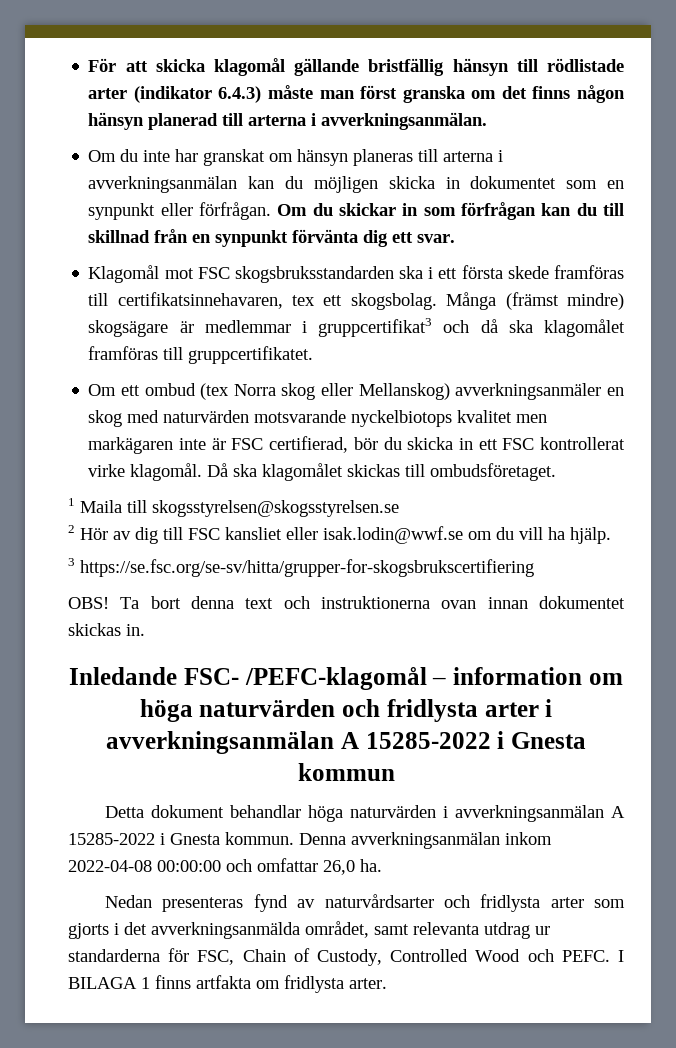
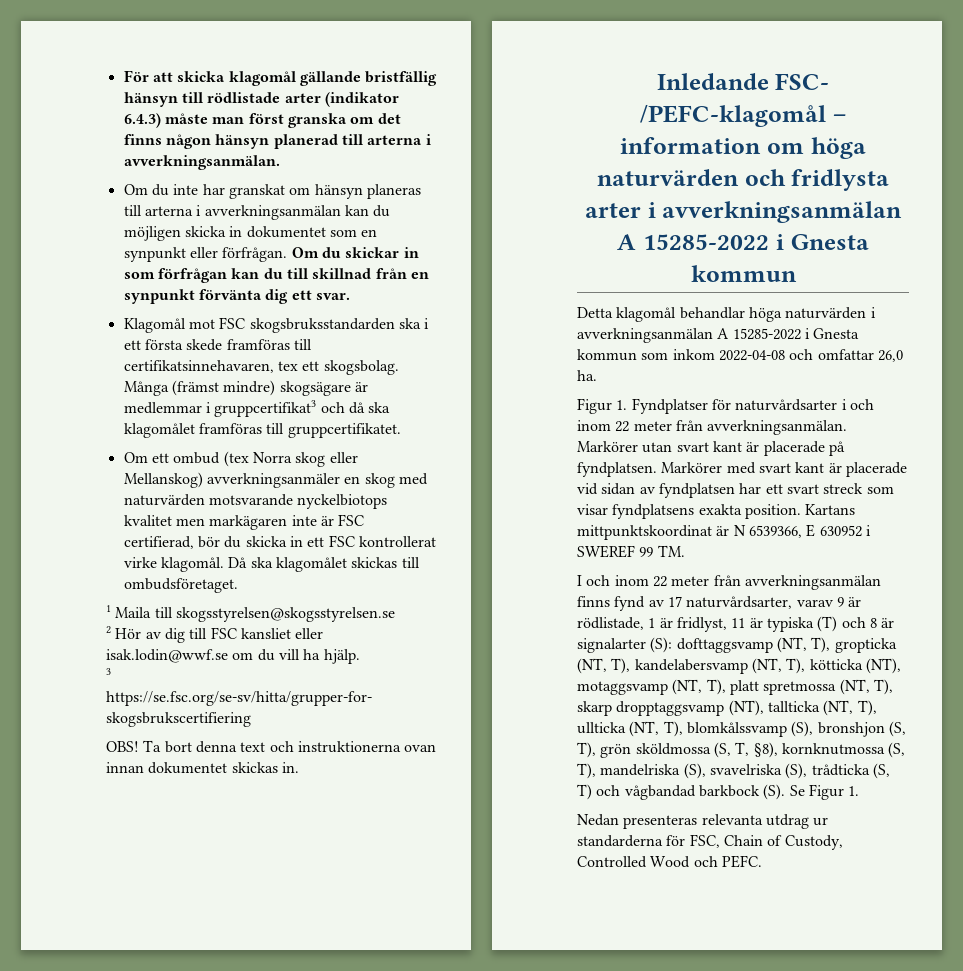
[151,805,225,818] dokument -> [616,307,677,322] klagomål
[225,832,500,849] kommun. Denna avverkningsanmälan -> [577,349,669,361] kommun som
[157,860,221,872] 00:00:00 -> (785, 355) none
[105,894,625,912] [68,921,409,939] Nedan presenteras fynd av naturvårdsarter och fridlysta arter som gjorts i det avverkningsanmälda området, samt -> [577,398,874,414] [577,420,848,435] [577,441,845,456] [577,462,907,477] [577,483,894,498] [577,504,856,519] [577,524,871,540] [577,545,685,558] [577,575,881,590] [577,596,862,611] [577,616,895,632] [577,637,897,653] [577,658,901,674] [577,679,893,695] [577,700,877,716] [577,721,906,737] [577,742,906,758] [577,763,890,779] [577,784,860,800] [577,814,698,829] Figur 1. Fyndplatser för naturvårdsarter i och inom 22 meter från avverkningsanmälan. Markörer utan svart kant är placerade på fyndplatsen. Markörer med svart kant är placerade vid sidan av fyndplatsen har ett svart streck som visar fyndplatsens exakta position. Kartans mittpunktskoordinat är N 6539366, E 630952 i SWEREF 99 TM. // I och inom 22 meter från avverkningsanmälan finns fynd av 17 naturvårdsarter, varav 9 är rödlistade, 1 är fridlyst, 11 är typiska (T) och 8 är signalarter (S): dofttaggsvamp (NT, T), gropticka (NT, T), kandelabersvamp (NT, T), kötticka (NT), motaggsvamp (NT, T), platt spretmossa (NT, T), skarp dropptaggsvamp (NT), tallticka (NT, T), ullticka (NT, T), blomkålssvamp (S), bronshjon (S, T), grön sköldmossa (S, T, §8), kornknutmossa (S, T), mandelriska (S), svavelriska (S), trådticka (S, T) och vågbandad barkbock (S). Se Figur 1. // Nedan presenteras
[618,950,624,962] [68,975,387,993] I BILAGA 1 finns artfakta om fridlysta arter. -> (762, 861) none

